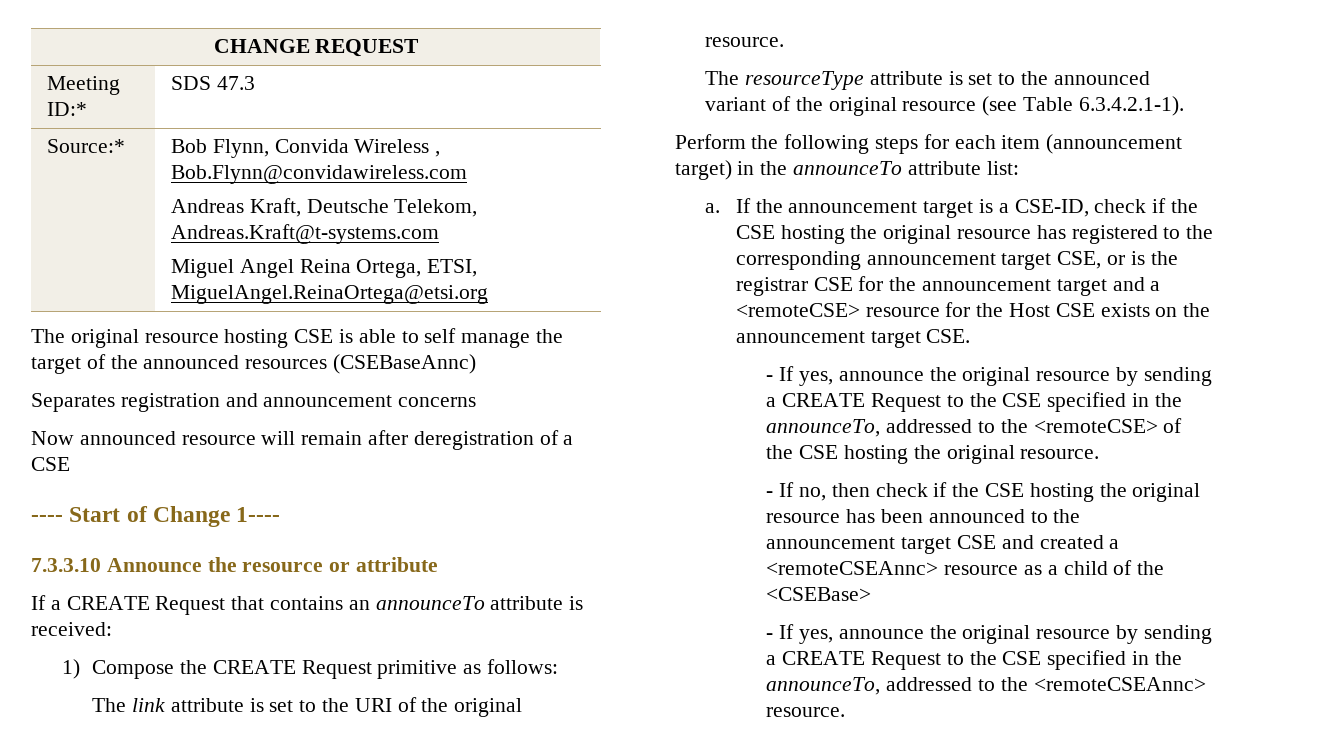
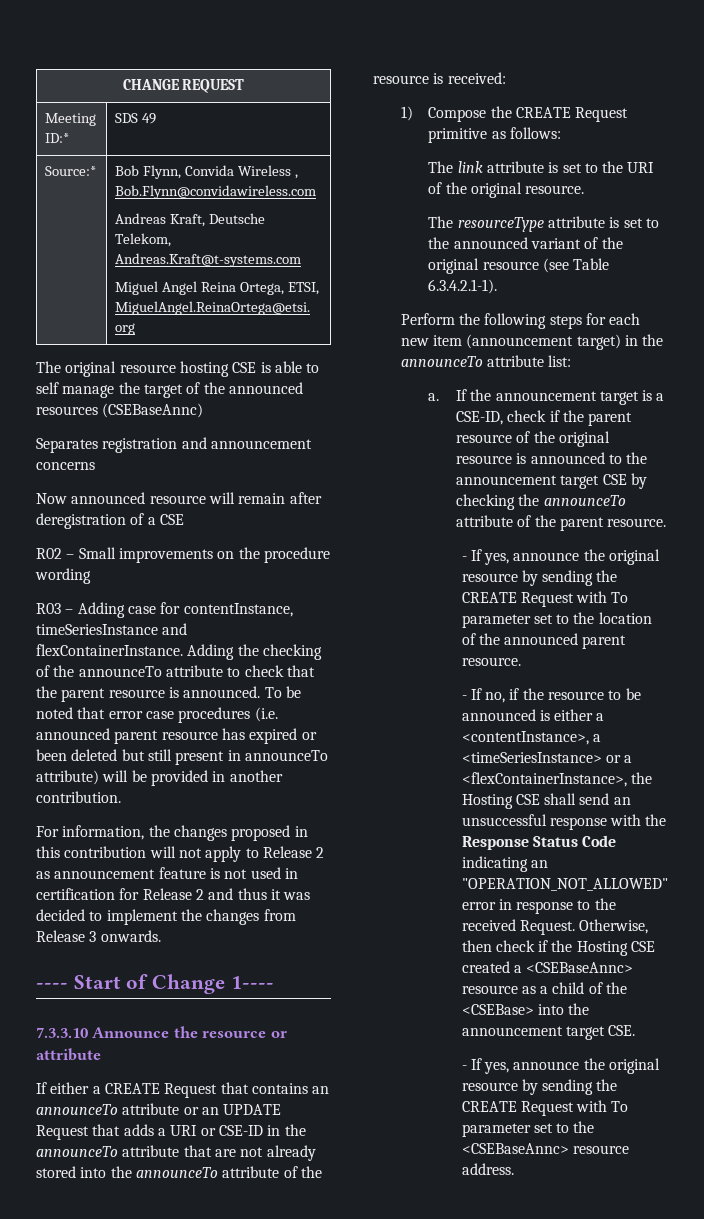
[216,76,255,90] 47.3 -> [141,113,156,124] 49
(70, 464) none -> [36,547,330,563] [35,568,91,584] [36,602,293,618] [36,623,188,635] [36,644,322,660] [36,665,315,677] [36,686,301,702] [36,707,278,723] [36,728,317,744] [36,749,328,765] [36,770,283,786] [36,791,121,803] [36,825,308,841] [36,846,325,862] [36,867,298,879] [36,888,311,900] [36,909,296,925] [36,930,161,942] // R02 – Small improvements on the procedure wording // R03 – Adding case for contentInstance, timeSeriesInstance and flexContainerInstance. Adding the checking of the announceTo attribute to check that the parent resource is announced. To be noted that error case procedures (i.e. announced parent resource has expired or been deleted but still present in announceTo attribute) will be provided in another contribution. // For information, the changes proposed in this contribution will not apply to Release 2 as announcement feature is not used in certification for Release 2 and thus it was decided to implement the changes from Release 3 onwards.
(46, 602) none -> [50,1082,90,1094] either
(564, 603) none -> [183,1104,282,1115] [36,1124,306,1140] [36,1145,316,1161] [36,1166,322,1178] [373,75,429,84] or an UPDATE Request that adds a URI or CSE-ID in the announceTo attribute that are not already stored into the announceTo attribute of the resource
(996, 142) none -> [400,338,429,346] new
[735,225,1214,244] [735,251,1178,270] [735,276,1161,296] [735,302,1178,317] CSE hosting the original resource has registered to the corresponding announcement target CSE, or is the registrar CSE for the announcement target and a <remoteCSE> resource for the Host CSE exists on -> [588,412,633,426] [455,431,610,447] [455,452,648,464] [455,473,647,489] [455,494,626,510] [455,515,667,531] [461,549,661,565] [461,570,618,586] [461,591,629,607] [461,612,652,628] [461,633,627,649] [461,657,521,666] [461,688,641,703] [461,709,605,721] [461,731,601,745] [461,752,633,763] [461,772,652,787] [461,793,631,809] [461,814,667,830] [461,835,617,850] [461,856,548,872] [461,878,668,891] [461,898,616,914] [461,919,649,935] [461,940,656,956] [461,961,634,973] [461,982,628,994] [461,1004,564,1015] parent resource of the original resource is announced to the announcement target CSE by checking the announceTo attribute of the parent resource. // - If yes, announce the original resource by sending the CREATE Request with To parameter set to the location of the announced parent resource. // - If no, if the resource to be announced is either a <contentInstance>, a <timeSeriesInstance> or a <flexContainerInstance>, the Hosting CSE shall send an unsuccessful response with the Response Status Code indicating an "OPERATION_NOT_ALLOWED" error in response to the received Request. Otherwise, then check if the Hosting CSE created a <CSEBaseAnnc> resource as a child of the <CSEBase> into
[766,392,1182,412] [766,418,1183,437] [766,445,1100,464] [766,482,1201,502] [766,509,1081,523] [766,535,1120,554] [766,560,1165,575] [766,587,872,601] [766,624,1212,644] [766,650,1182,670] [766,677,1206,695] [766,707,846,717] a CREATE Request to the CSE specified in the announceTo, addressed to the <remoteCSE> of the CSE hosting the original resource. // - If no, then check if the CSE hosting the original resource has been announced to the announcement target CSE and created a <remoteCSEAnnc> resource as a child of the <CSEBase> // - If yes, announce the original resource by sending a CREATE Request to the CSE specified in the announceTo, addressed to the <remoteCSEAnnc> resource. -> [596,1079,618,1091] [461,1100,629,1116] [461,1121,595,1137] [461,1143,629,1154] [461,1163,514,1175] the CREATE Request with To parameter set to the <CSEBaseAnnc> resource address.

